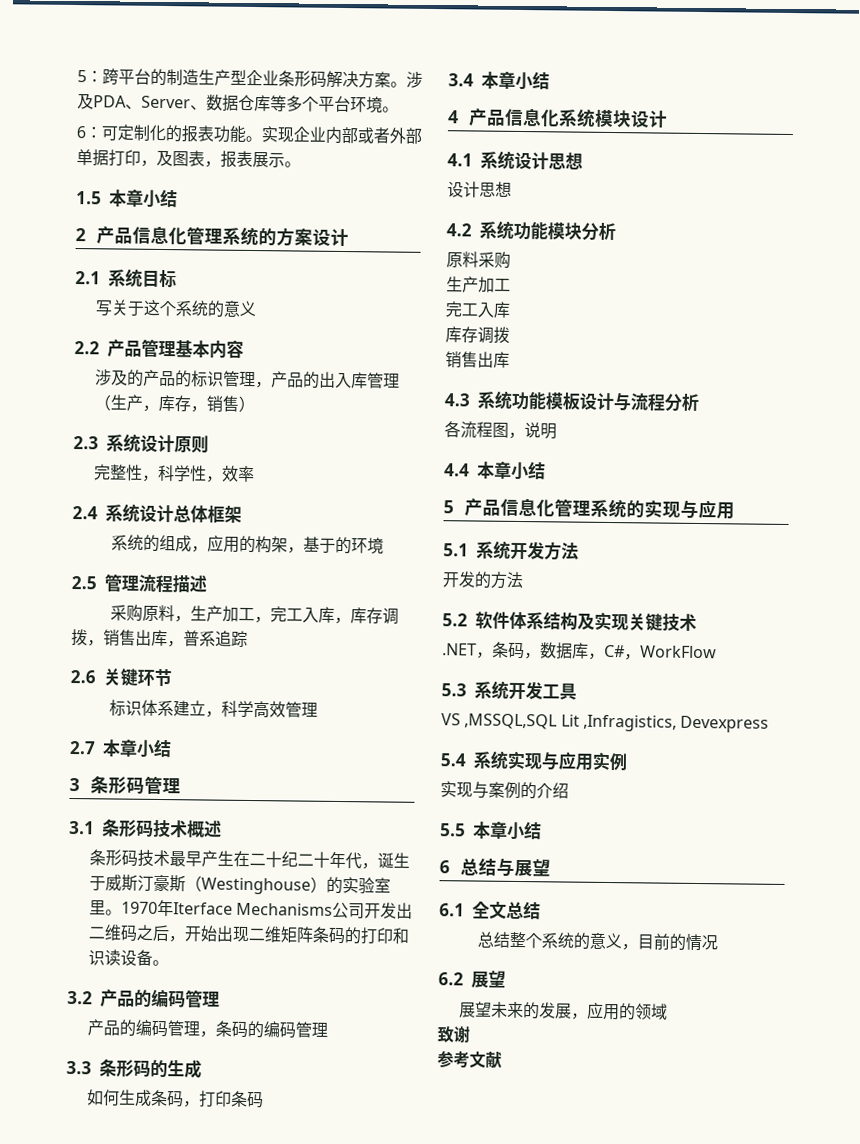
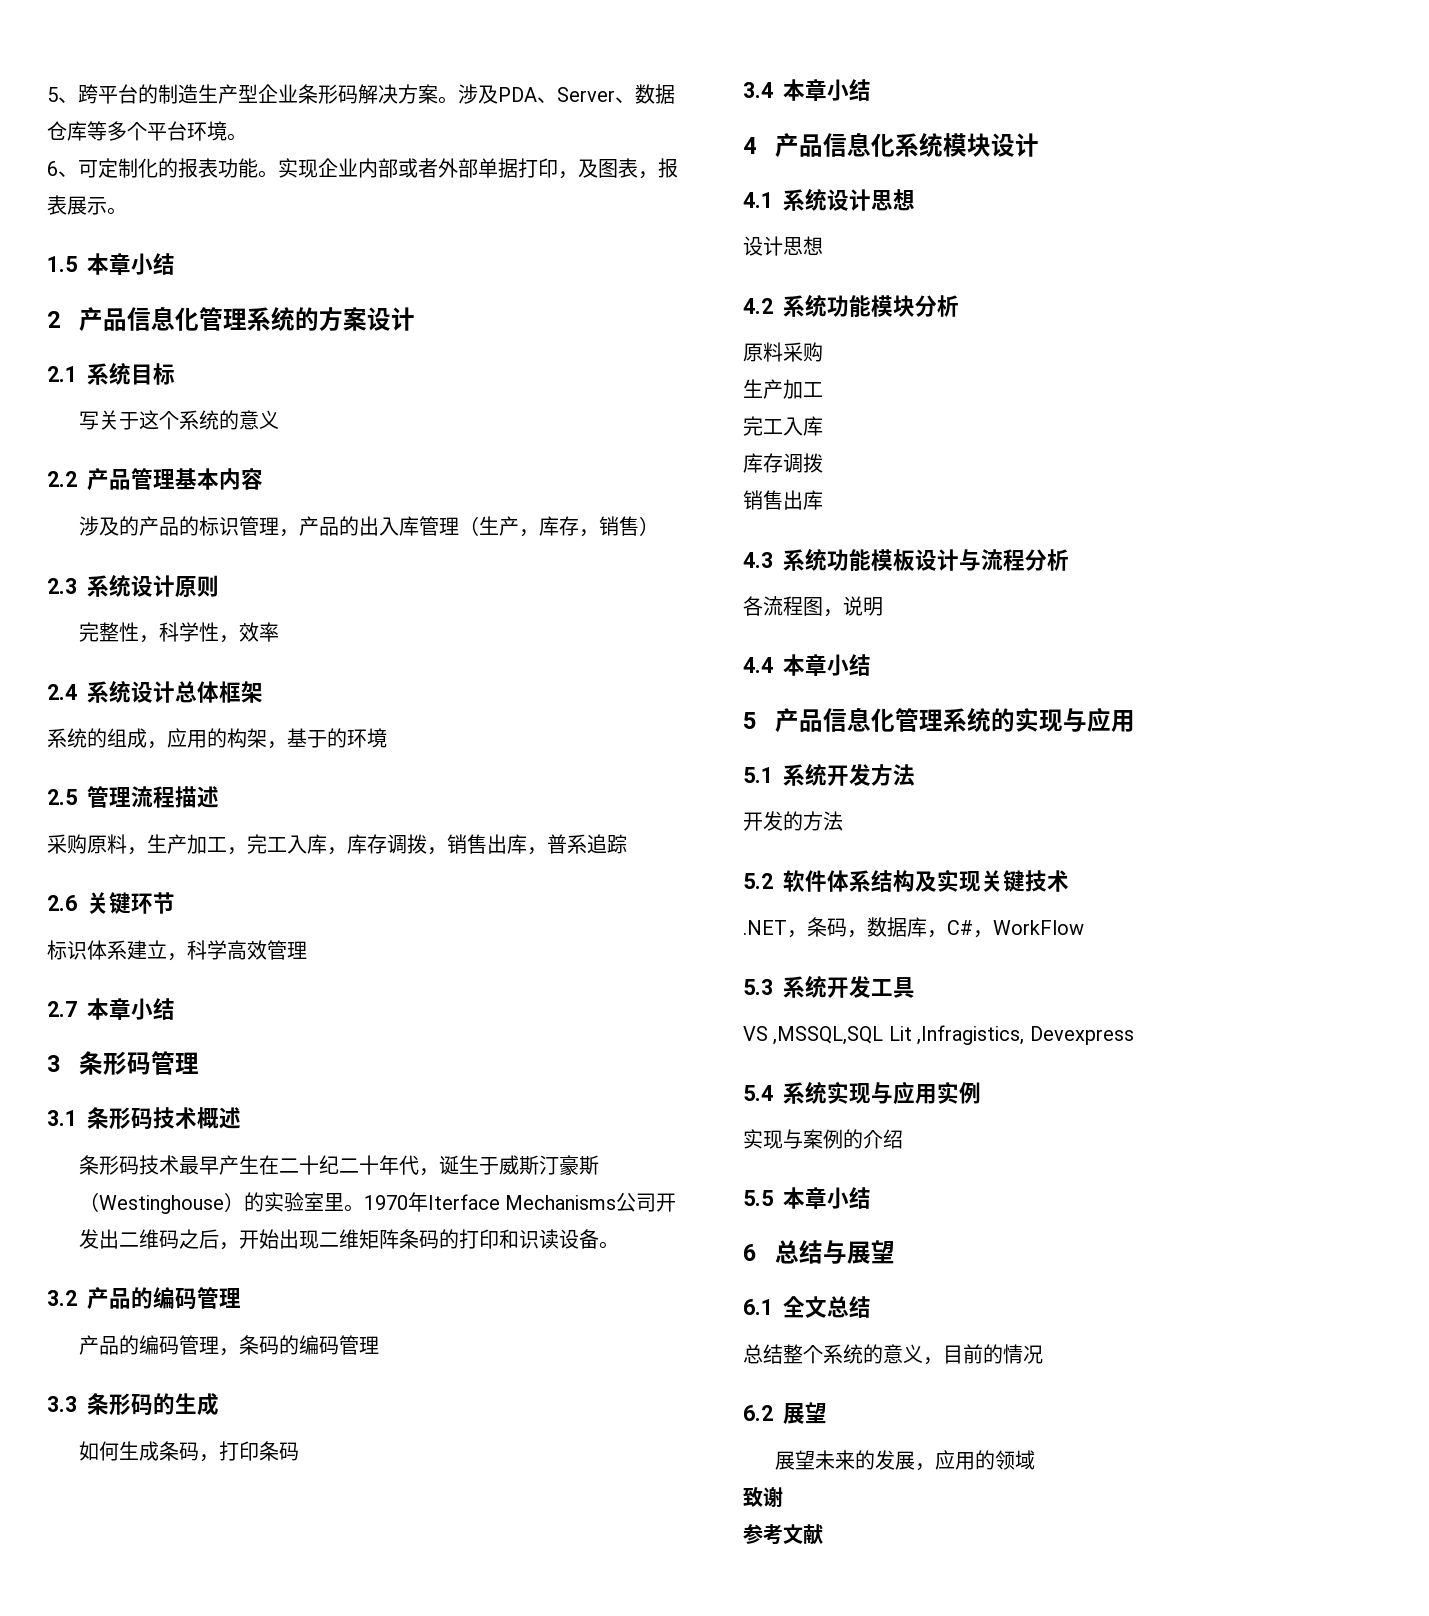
[77,70,103,83] 5： -> [47,87,78,103] 5、
[85,126,102,139] ： -> [58,171,78,177] 、

